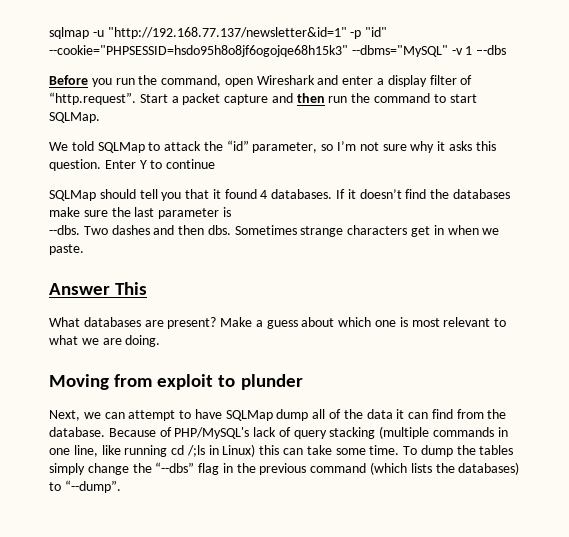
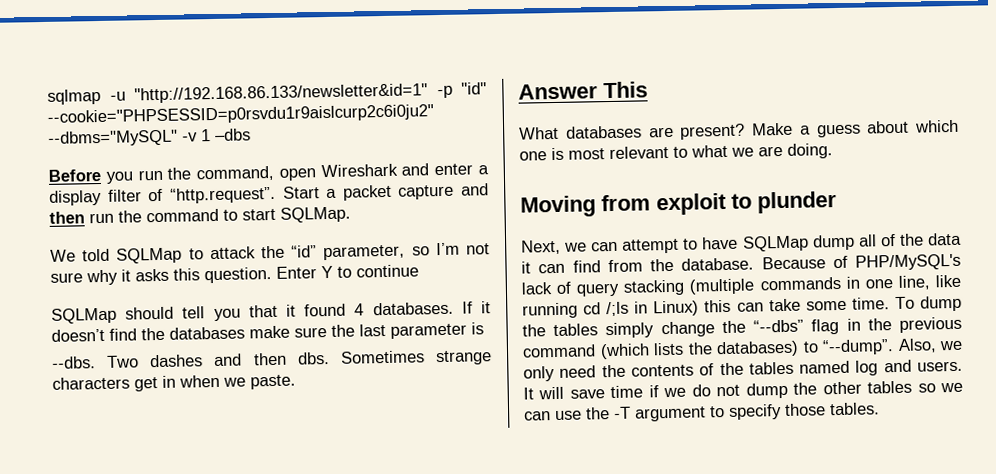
[107,27,347,39] "http://192.168.77.137/newsletter&id=1" -> [134,83,428,104] "http://192.168.86.133/newsletter&id=1"
[49,45,348,57] --cookie="PHPSESSID=hsdo95h8o8jf6ogojqe68h15k3" -> [47,104,434,126] --cookie="PHPSESSID=p0rsvdu1r9aislcurp2c6i0ju2"
[476,45,507,55] –-dbs -> [215,128,251,141] –dbs
(121, 486) none -> [897,338,963,353] [523,359,963,382] [523,380,963,400] [524,402,880,422] Also, we only need the contents of the tables named log and users. It will save time if we do not dump the other tables so we can use the -T argument to specify those tables.

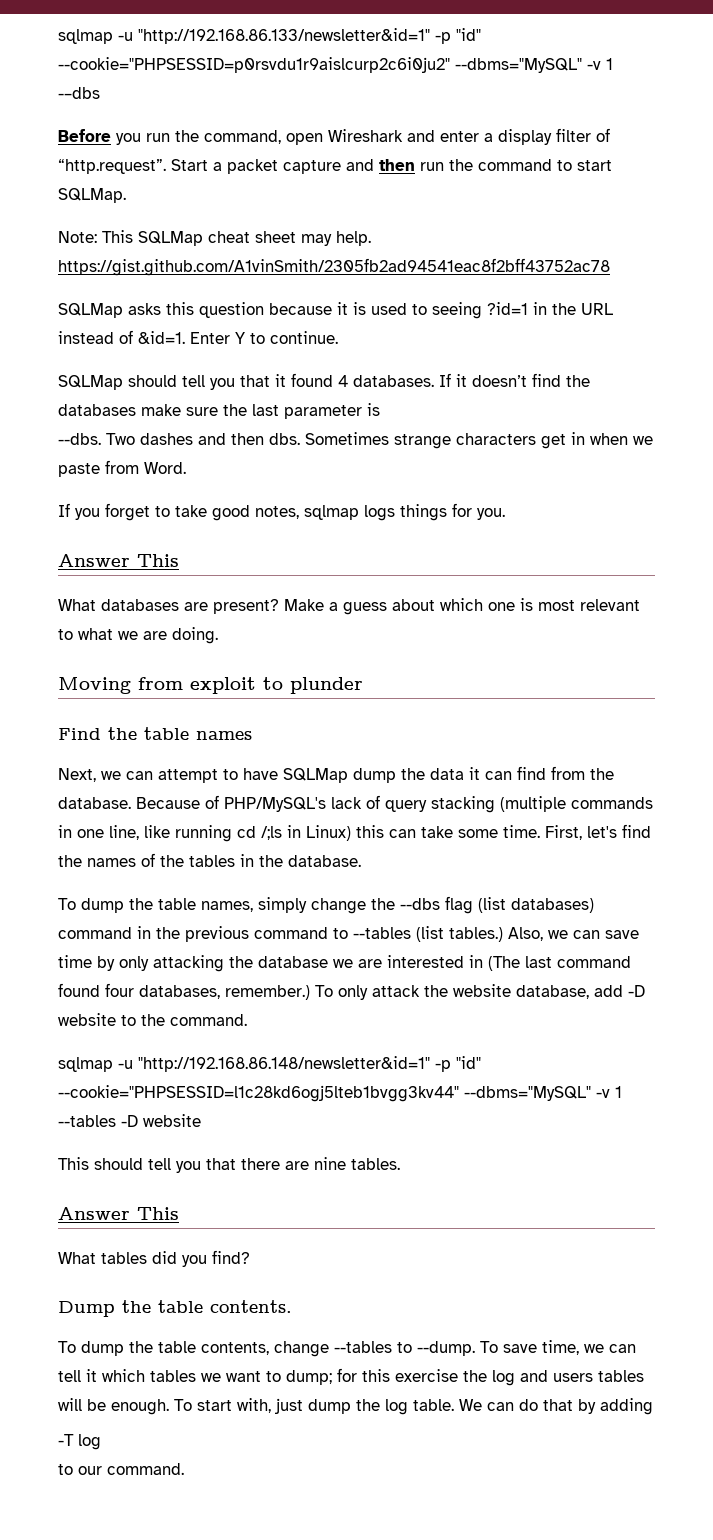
[215,128,251,141] –dbs -> [58,87,100,99] -–dbs
[50,242,490,264] [50,266,272,286] We told SQLMap to attack the “id” parameter, so I’m not sure why it asks this question. -> [58,230,371,246] [58,258,610,276] [58,302,613,319] [58,330,185,344] Note: This SQLMap cheat sheet may help. https://gist.github.com/A1vinSmith/2305fb2ad94541eac8f2bff43752ac78 // SQLMap asks this question because it is used to seeing ?id=1 in the URL instead of &id=1.
[356,264,419,278] continue -> [270,331,338,344] continue.
[250,374,296,390] paste. -> [58,460,186,477] [58,503,505,521] paste from Word. // If you forget to take good notes, sqlmap logs things for you.
(837, 202) none -> [58,727,252,740] // Find the table names
[858,234,896,247] all of -> (396, 775) none
[894,295,962,312] [522,323,599,337] To dump the tables -> [545,824,651,840] [58,853,361,867] [58,898,253,913] First, let's find the names of the tables in the database. // To dump the table names,
[753,316,962,335] [522,338,963,360] [523,359,963,382] [523,380,963,400] [524,402,880,422] “--dbs” flag in the previous command (which lists the databases) to “--dump”. Also, we only need the contents of the tables named log and users. It will save time if we do not dump the other tables so we can use the -T argument to specify those tables. -> [400,896,594,914] [58,926,639,942] [58,955,631,972] [58,983,645,1000] [58,1013,247,1026] [58,1056,481,1072] [58,1085,622,1102] [58,1114,201,1127] [58,1157,400,1173] [58,1207,179,1220] [58,1250,250,1267] [58,1300,292,1317] [58,1340,636,1357] [58,1368,644,1386] [58,1398,653,1415] [58,1434,101,1450] [58,1463,184,1475] --dbs flag (list databases) command in the previous command to --tables (list tables.) Also, we can save time by only attacking the database we are interested in (The last command found four databases, remember.) To only attack the website database, add -D website to the command. // sqlmap -u "http://192.168.86.148/newsletter&id=1" -p "id" --cookie="PHPSESSID=l1c28kd6ogj5lteb1bvgg3kv44" --dbms="MySQL" -v 1 --tables -D website // This should tell you that there are nine tables. // Answer This // What tables did you find? // Dump the table contents. // To dump the table contents, change --tables to --dump. To save time, we can tell it which tables we want to dump; for this exercise the log and users tables will be enough. To start with, just dump the log table. We can do that by adding // -T log // to our command.

